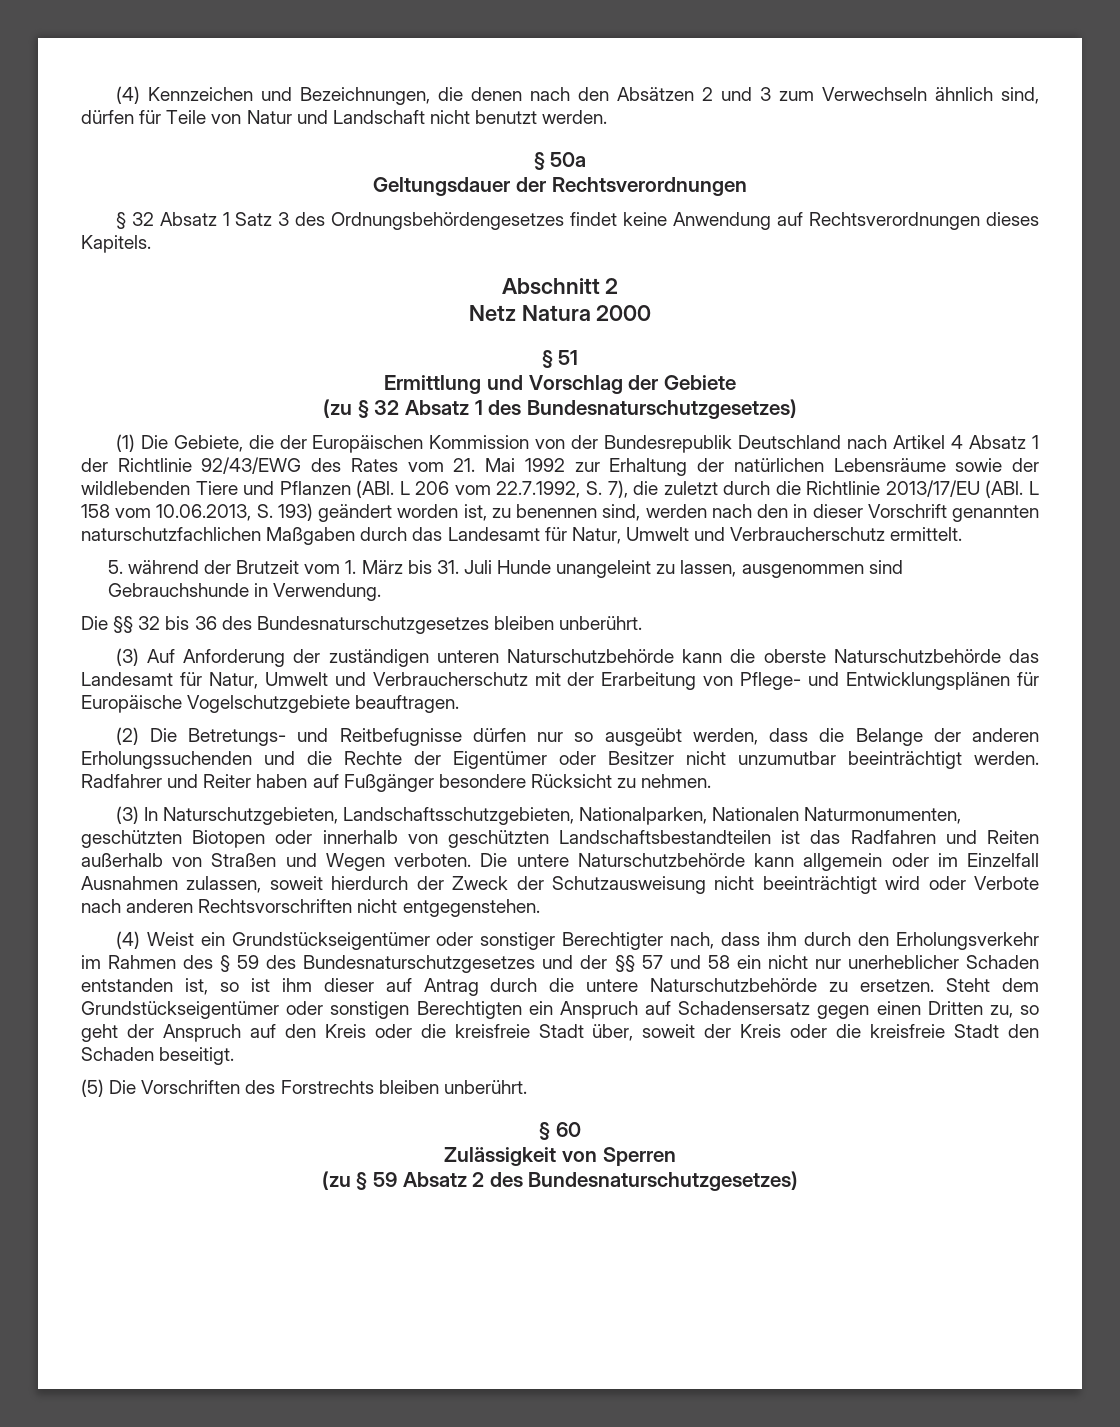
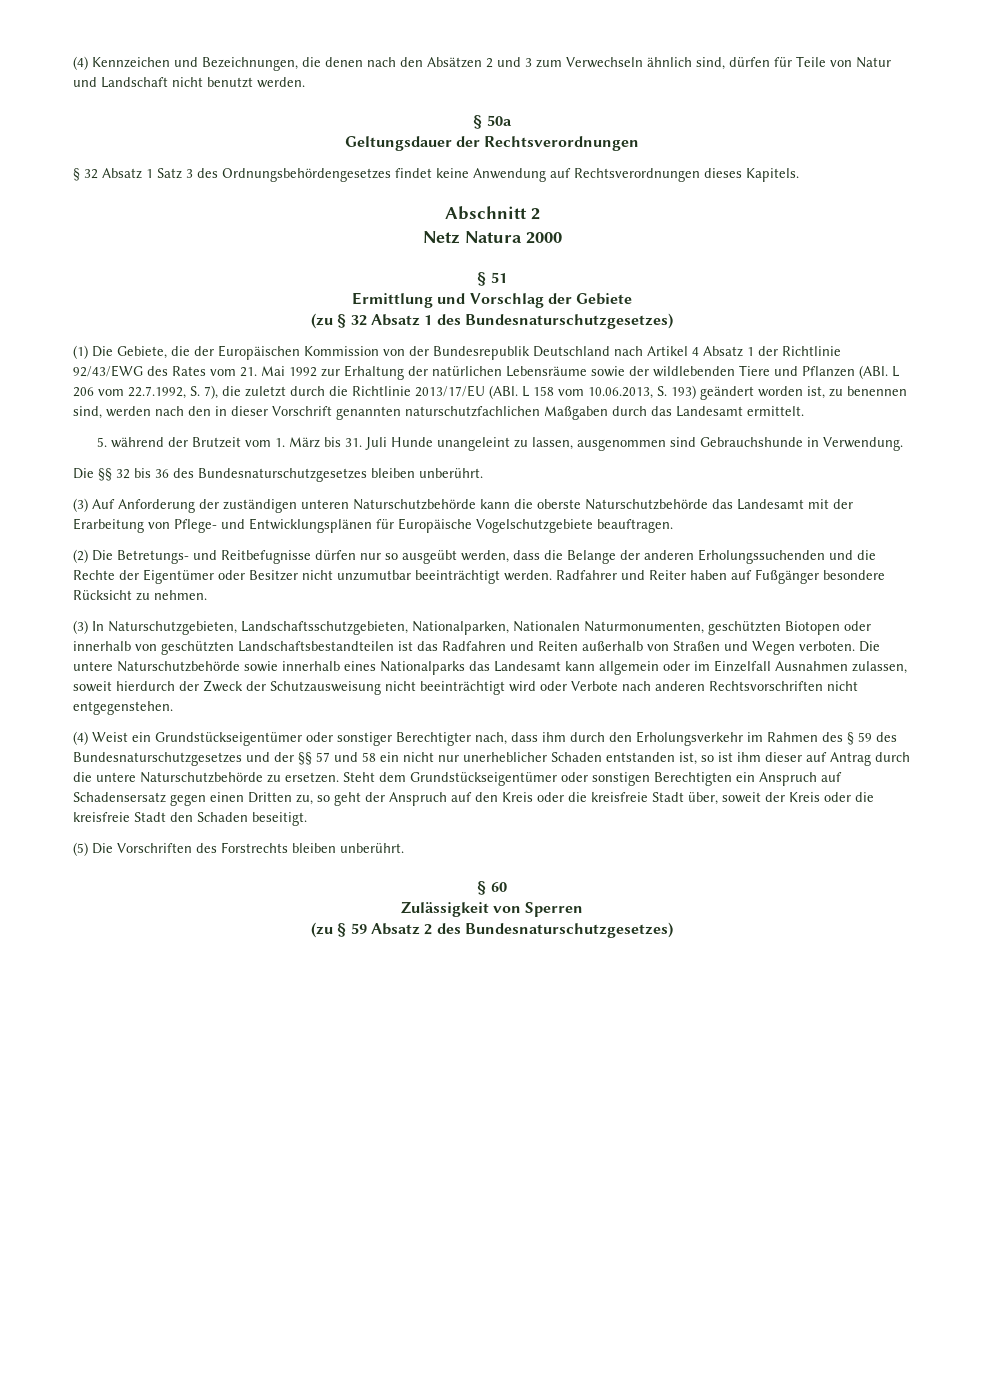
[544,527,886,544] für Natur, Umwelt und Verbraucherschutz -> (743, 411) none
[179,672,528,689] für Natur, Umwelt und Verbraucherschutz -> (804, 504) none
(745, 860) none -> [244,661,561,675] sowie innerhalb eines Nationalparks das Landesamt

